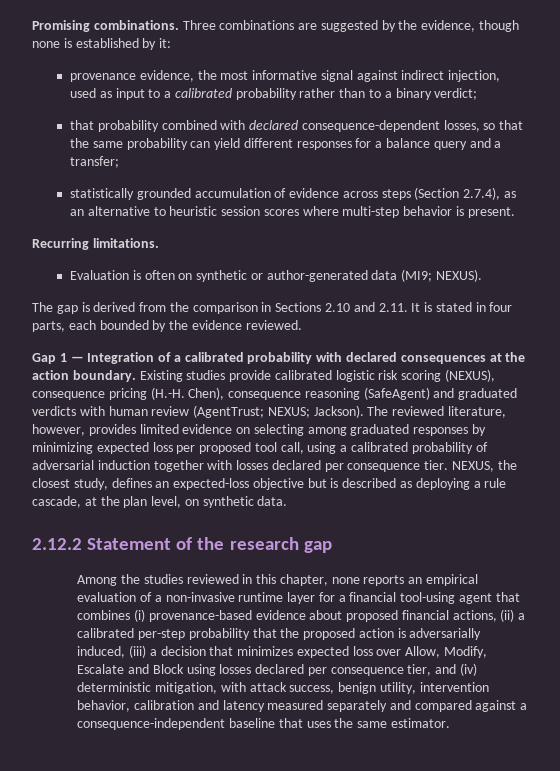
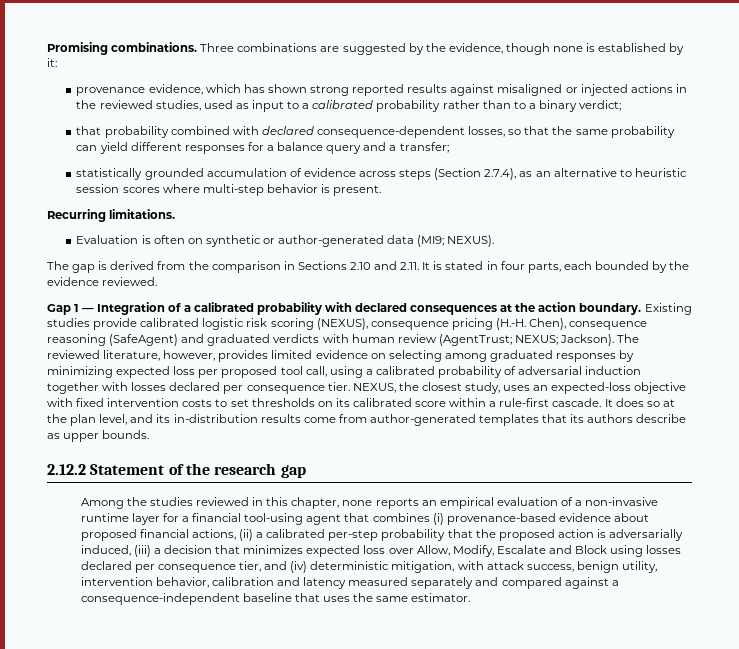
[197,70,501,82] the most informative signal against indirect injection, -> [205,84,687,96] [76,100,201,111] which has shown strong reported results against misaligned or injected actions in the reviewed studies,
[111,478,152,488] defines -> [503,385,531,391] uses
[307,478,507,490] [32,496,288,508] but is described as deploying a rule cascade, at the plan level, on synthetic data. -> [47,398,675,407] [47,414,687,426] [47,430,150,442] with fixed intervention costs to set thresholds on its calibrated score within a rule-first cascade. It does so at the plan level, and its in-distribution results come from author-generated templates that its authors describe as upper bounds.

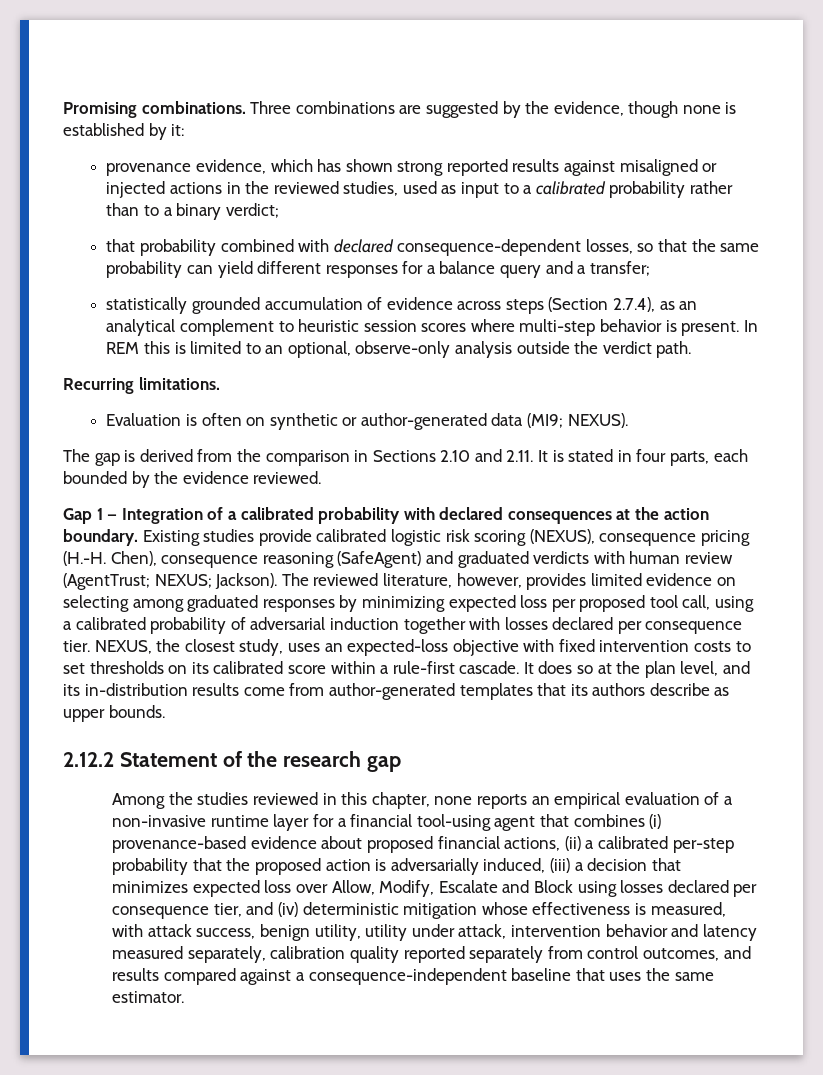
[553,168,617,177] alternative -> [106,319,274,336] analytical complement
(382, 190) none -> [743,320,758,332] [106,341,692,358] In REM this is limited to an optional, observe-only analysis outside the verdict path.
[391,561,455,573] mitigation, -> [403,902,726,919] mitigation whose effectiveness is measured,
[80,577,499,589] intervention behavior, calibration and latency measured separately and -> [365,924,757,941] [112,946,751,963] [112,968,160,981] utility under attack, intervention behavior and latency measured separately, calibration quality reported separately from control outcomes, and results

